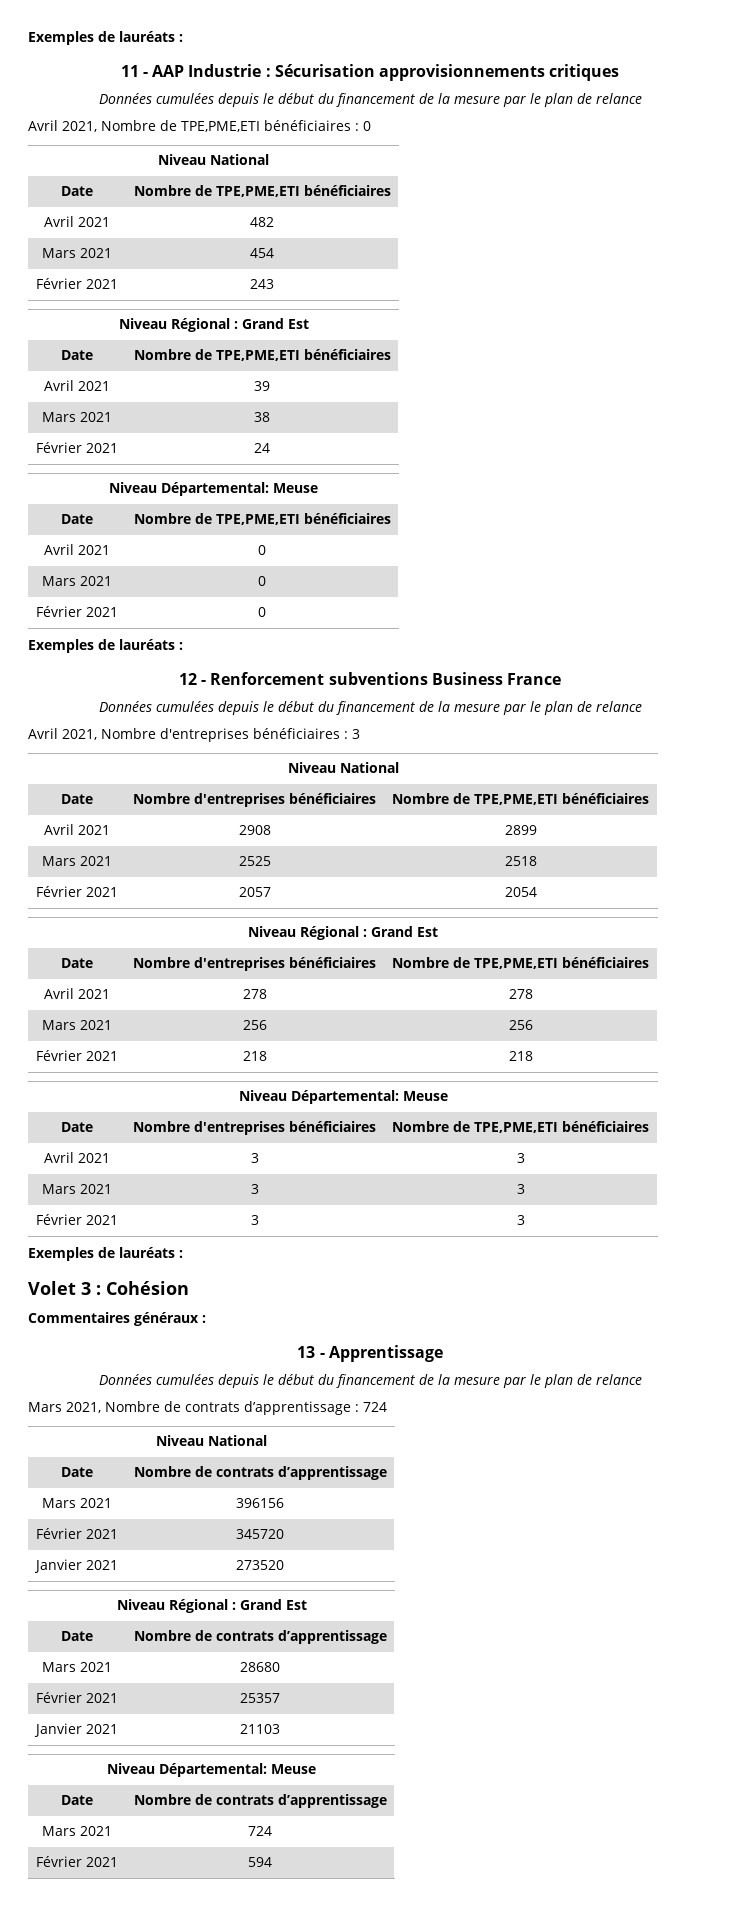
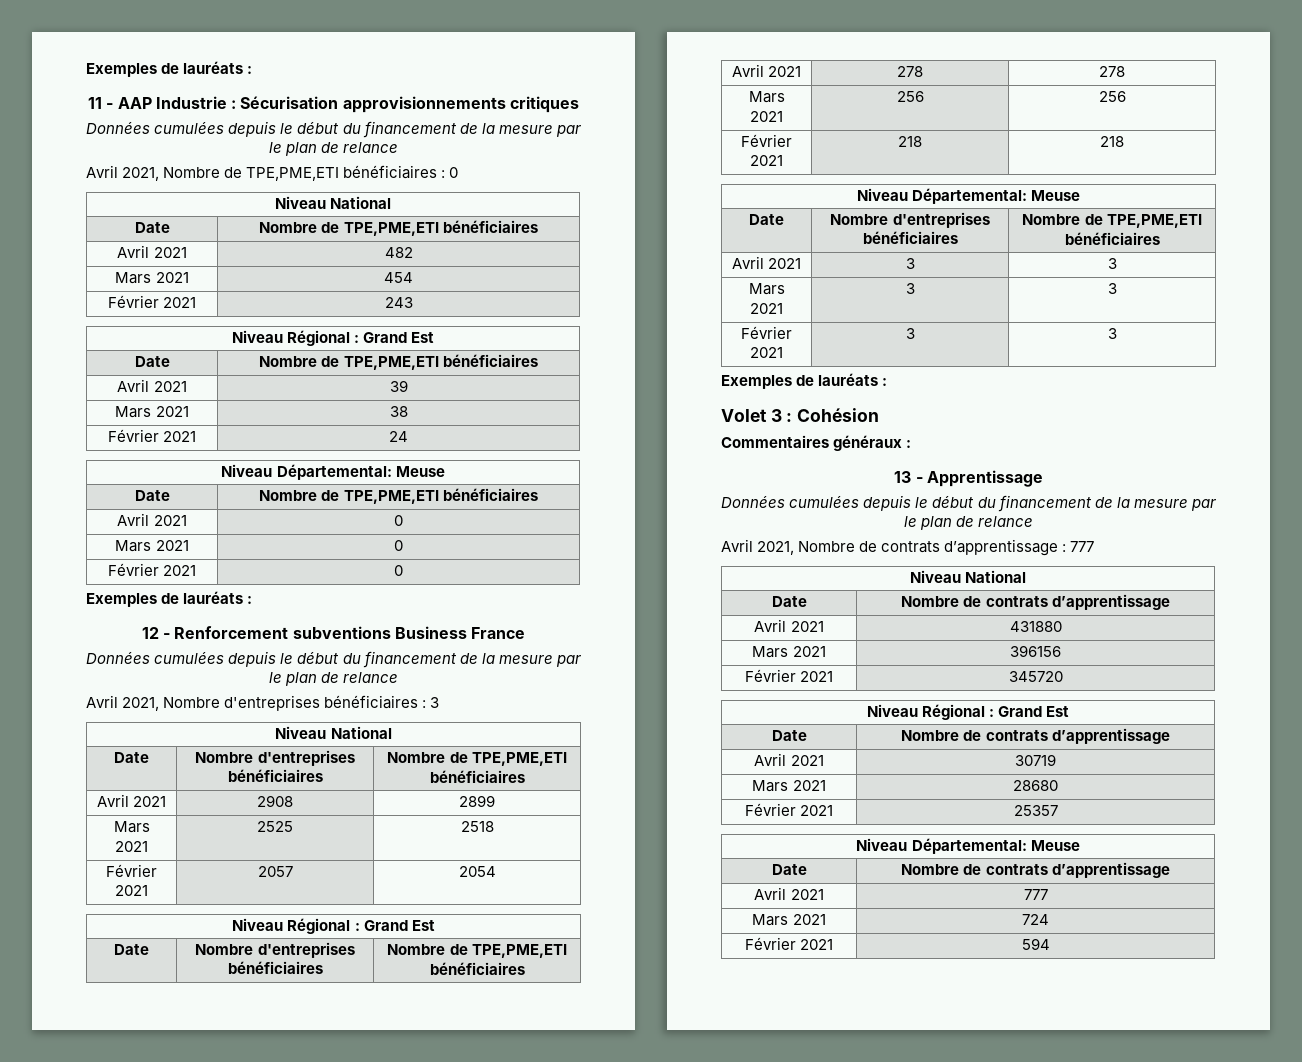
[28,1402,62,1412] Mars -> [721,539,753,552] Avril
[363,1402,387,1412] 724 -> [1070,541,1095,552] 777
(387, 1473) none -> [754,619,824,632] [1009,621,1062,632] // Avril 2021 | 431880
[34,1559,118,1573] [236,1560,284,1570] // Janvier 2021 | 273520 -> (1063, 676) none
(387, 1637) none -> [754,753,824,766] [1015,754,1056,766] // Avril 2021 | 30719
[34,1723,118,1737] [240,1724,280,1734] // Janvier 2021 | 21103 -> (1058, 810) none
(387, 1801) none -> [754,887,824,900] [1023,889,1048,900] // Avril 2021 | 777

